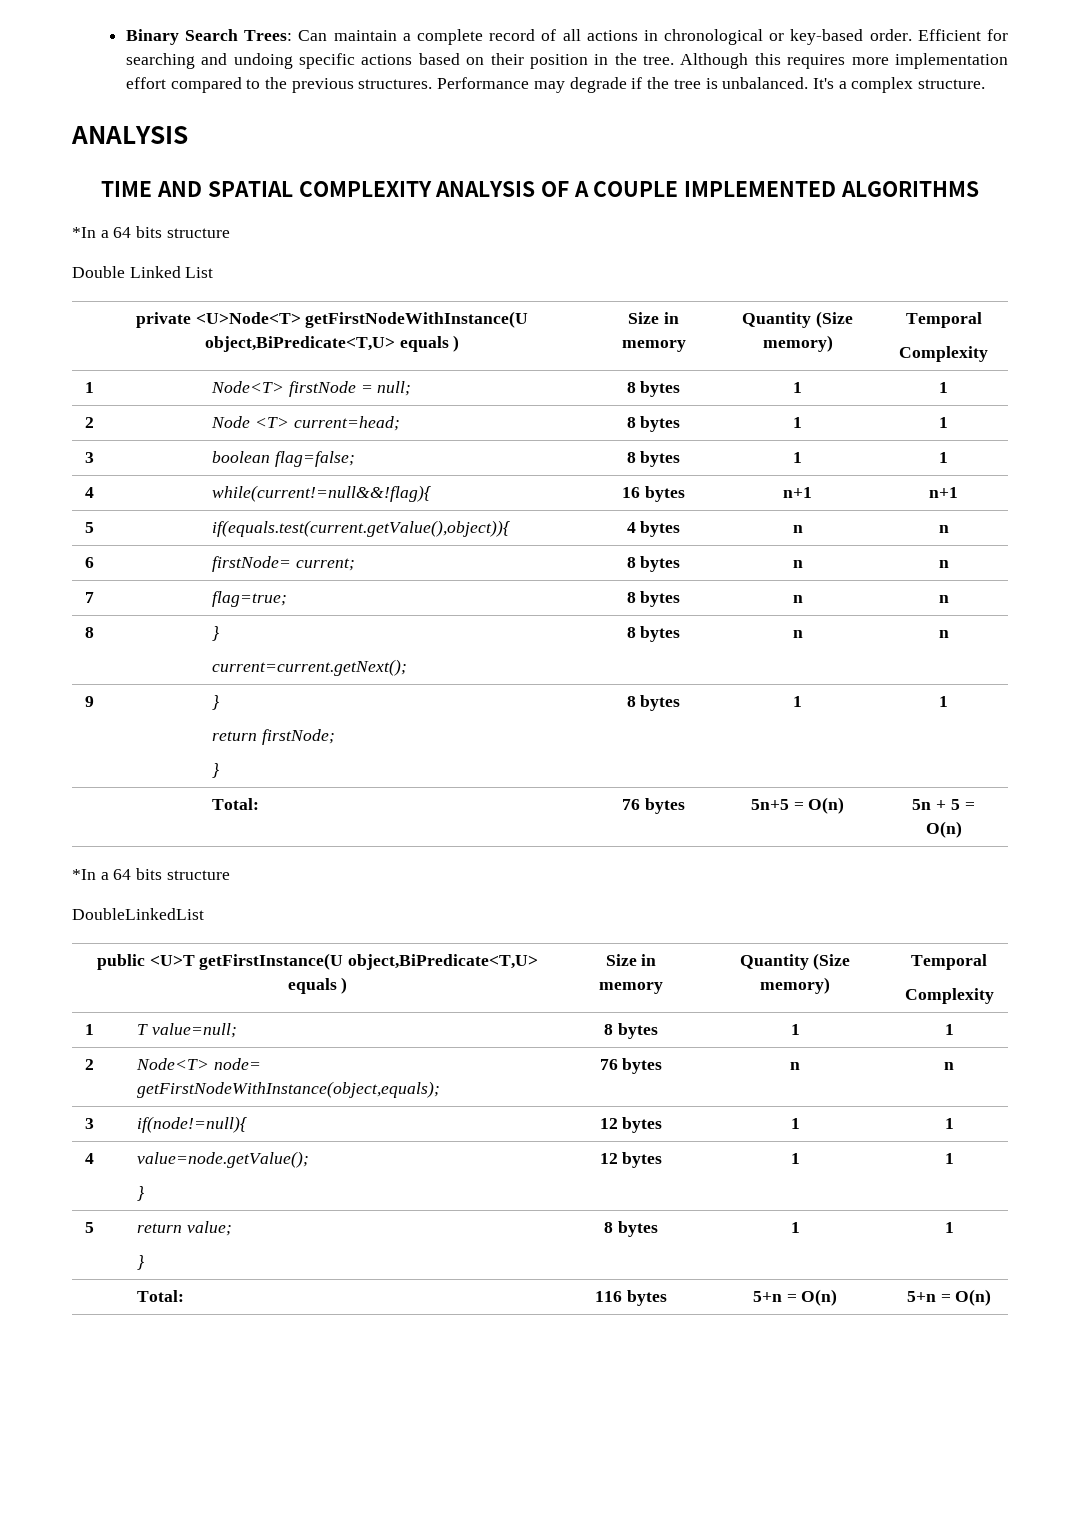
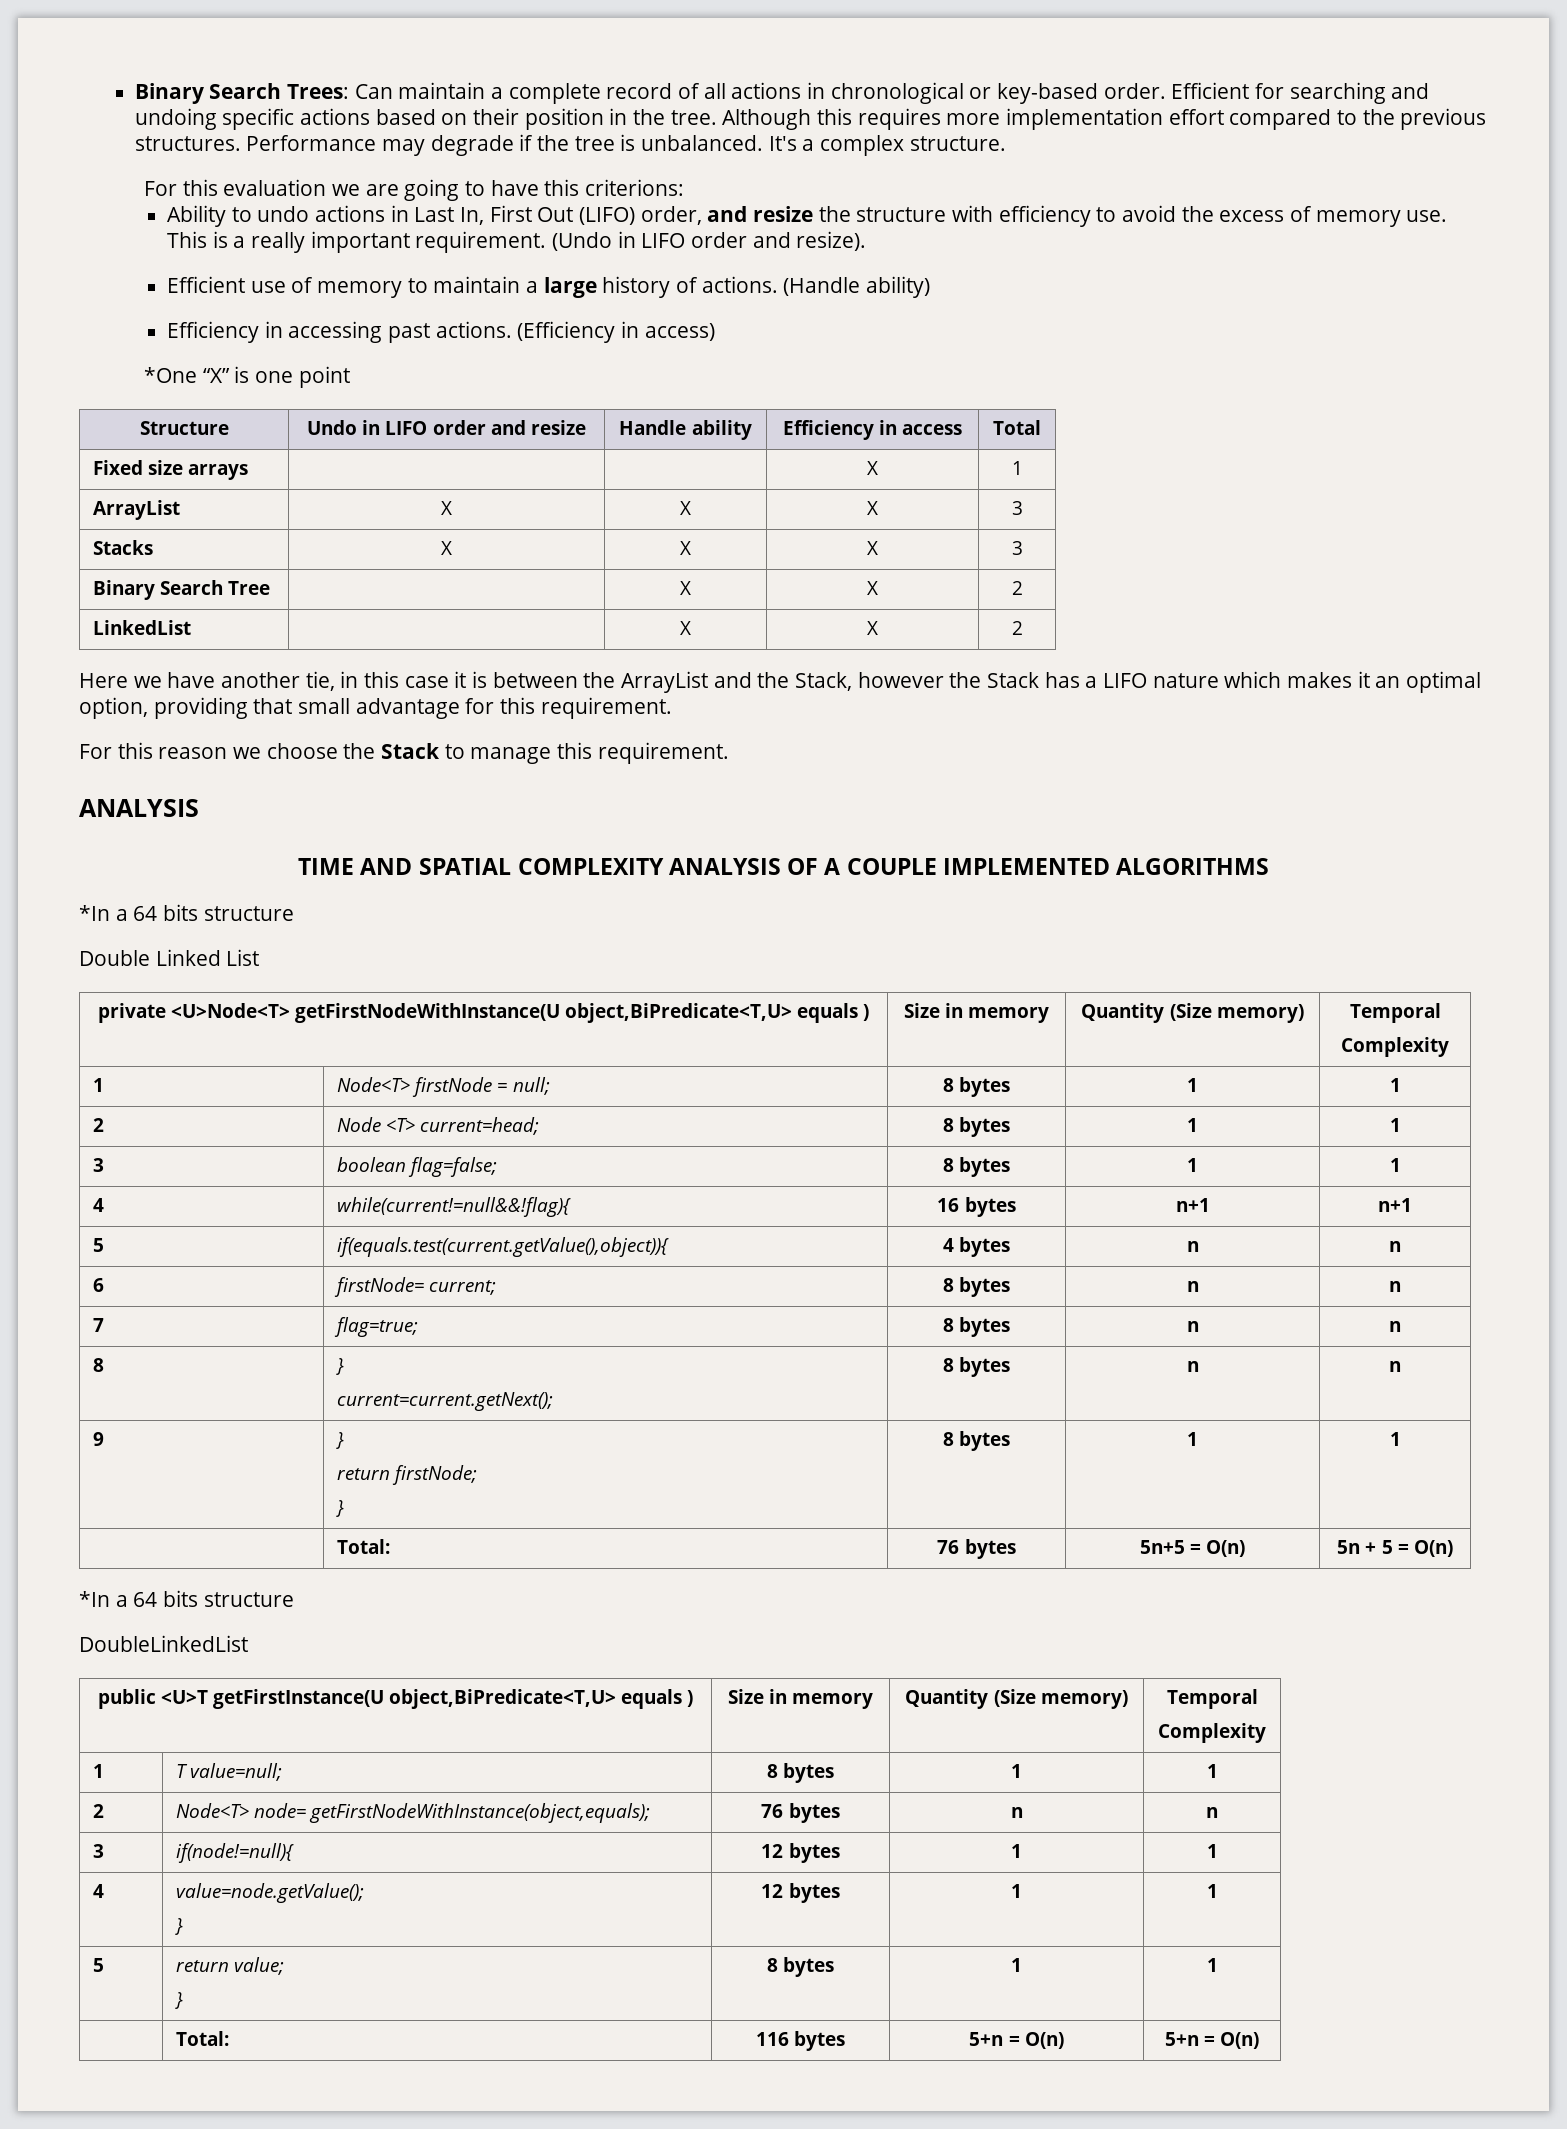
(986, 84) none -> [143,179,684,201] [166,205,1448,227] [166,231,867,253] [166,276,930,298] [166,321,715,343] [143,366,350,388] [139,421,229,435] [307,420,586,435] [619,420,752,440] [782,420,963,440] [993,420,1042,435] [93,460,249,480] [867,461,878,475] [1011,461,1023,475] [93,500,181,520] [440,501,452,515] [680,501,691,515] [867,501,878,515] [1011,501,1023,515] [93,540,154,555] [440,541,452,555] [680,541,691,555] [867,541,878,555] [1011,541,1023,555] [93,580,271,600] [680,581,691,595] [867,581,878,595] [1011,581,1023,595] [93,620,192,635] [680,621,691,635] [867,621,878,635] [1011,621,1023,635] [79,671,1482,693] [79,697,672,719] [79,742,729,764] // For this evaluation we are going to have this criterions: // Ability to undo actions in Last In, First Out (LIFO) order, and resize the structure with efficiency to avoid the excess of memory use. This is a really important requirement. (Undo in LIFO order and resize). // Efficient use of memory to maintain a large history of actions. (Handle ability) // Efficiency in accessing past actions. (Efficiency in access) // *One “X” is one point // Structure | Undo in LIFO order and resize | Handle ability | Efficiency in access | Total // Fixed size arrays | | | X | 1 // ArrayList | X | X | X | 3 // Stacks | X | X | X | 3 // Binary Search Tree | | X | X | 2 // LinkedList | | X | X | 2 // Here we have another tie, in this case it is between the ArrayList and the Stack, however the Stack has a LIFO nature which makes it an optimal option, providing that small advantage for this requirement. // For this reason we choose the Stack to manage this requirement.

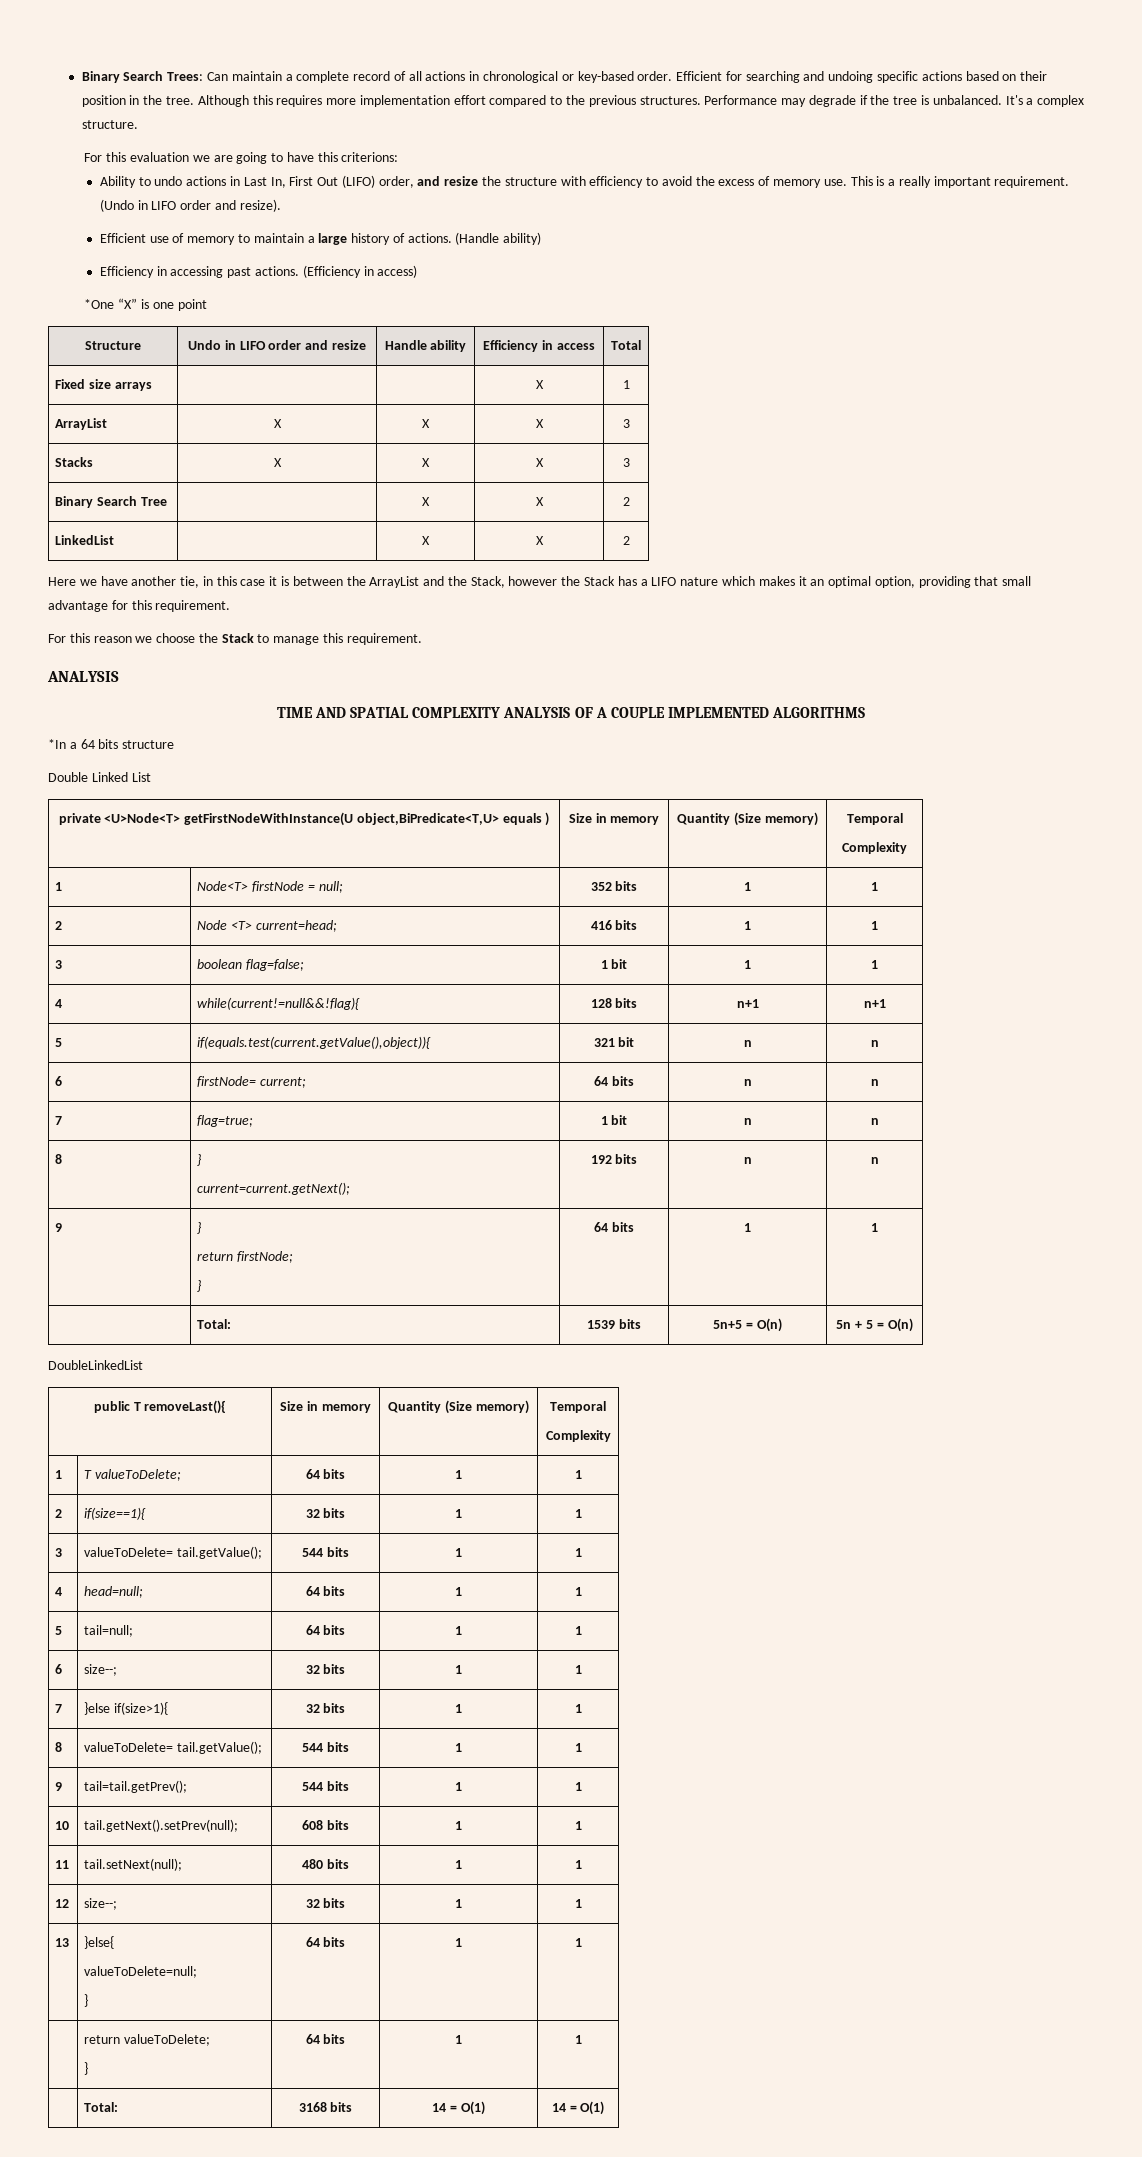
[942,1077,1011,1097] 8 bytes -> [590,881,638,891] 352 bits
[942,1117,1011,1137] 8 bytes -> [590,920,638,930] 416 bits
[942,1157,1011,1177] 8 bytes -> [600,959,628,969] 1 bit
[937,1197,1016,1217] 16 bytes -> [590,998,638,1008] 128 bits
[942,1237,1011,1257] 4 bytes -> [593,1037,635,1047] 321 bit
[942,1277,1011,1297] 8 bytes -> [594,1076,634,1086] 64 bits
[942,1317,1011,1337] 8 bytes -> [600,1115,628,1125] 1 bit
[942,1357,1011,1377] 8 bytes -> [590,1154,638,1164] 192 bits
[942,1431,1011,1451] [1187,1432,1198,1446] [1389,1432,1401,1446] [337,1539,391,1554] [937,1539,1016,1559] 8 bytes | 1 | 1 // | Total: | 76 bytes -> [594,1222,634,1232] [744,1223,751,1232] [871,1223,878,1232] [197,1319,232,1329] [587,1319,641,1329] 64 bits | 1 | 1 // | Total: | 1539 bits
[79,1590,294,1607] [79,1635,248,1652] [97,1689,694,1709] *In a 64 bits structure // DoubleLinkedList // public <U>T getFirstInstance(U object,BiPredicate<T,U> equals ) -> [48,1360,143,1370] [93,1400,227,1414] DoubleLinkedList // public T removeLast(){
[190,1763,283,1781] [766,1763,835,1783] [1011,1764,1022,1778] [1206,1764,1218,1778] [93,1804,105,1818] [176,1803,651,1823] [761,1803,840,1823] [1010,1807,1023,1818] [1206,1807,1218,1818] [93,1844,105,1858] [176,1843,295,1863] [761,1843,840,1863] [1011,1844,1022,1858] [1206,1844,1218,1858] [93,1884,105,1898] [176,1883,365,1903] [175,1918,184,1935] [761,1883,840,1903] value=null; | 8 bytes | 1 | 1 // 2 | Node<T> node= getFirstNodeWithInstance(object,equals); | 76 bytes | n | n // 3 | if(node!=null){ | 12 bytes | 1 | 1 // 4 | value=node.getValue(); // } | 12 bytes -> [94,1469,181,1481] [305,1469,346,1479] [455,1470,462,1479] [574,1470,582,1479] [55,1509,63,1518] [84,1507,147,1520] [305,1508,346,1518] [455,1509,462,1518] [574,1509,582,1518] [55,1548,63,1557] [84,1546,262,1559] [302,1547,349,1557] [455,1548,462,1557] [574,1548,582,1557] [55,1587,63,1596] [84,1586,144,1598] [305,1586,346,1596] valueToDelete; | 64 bits | 1 | 1 // 2 | if(size==1){ | 32 bits | 1 | 1 // 3 | valueToDelete= tail.getValue(); | 544 bits | 1 | 1 // 4 | head=null; | 64 bits
[176,1957,285,1975] [175,1992,184,2009] [766,1957,835,1977] [1011,1958,1022,1972] [1206,1958,1218,1972] [176,2031,230,2046] [755,2031,846,2051] [969,2032,1064,2049] [1164,2032,1260,2049] return value; // } | 8 bytes | 1 | 1 // | Total: | 116 bytes | 5+n = O(n) | 5+n = O(n) -> [84,1625,134,1637] [305,1625,346,1635] [455,1626,462,1635] [574,1626,582,1635] [55,1664,63,1674] [84,1664,118,1676] [305,1664,346,1674] [455,1665,462,1674] [574,1665,582,1674] [55,1704,63,1713] [84,1702,168,1715] [305,1703,346,1713] [455,1704,462,1713] [574,1704,582,1713] [55,1742,63,1752] [84,1741,262,1754] [302,1742,349,1752] [455,1743,462,1752] [574,1743,582,1752] [55,1782,63,1791] [84,1780,188,1793] [302,1781,349,1791] [455,1782,462,1791] [574,1782,582,1791] [55,1821,70,1830] [84,1819,239,1832] [302,1820,349,1830] [455,1821,462,1830] [574,1821,582,1830] [55,1860,70,1869] [84,1858,183,1871] [302,1859,349,1869] [455,1860,462,1869] [574,1860,582,1869] [55,1899,70,1908] [84,1898,118,1910] [305,1898,346,1908] [455,1899,462,1908] [574,1899,582,1908] [55,1938,70,1947] [84,1936,115,1949] [84,1966,198,1978] [84,1994,89,2007] [305,1937,346,1947] [455,1938,462,1947] [574,1938,582,1947] [84,2034,210,2046] [84,2062,89,2075] [305,2034,346,2044] [455,2035,462,2044] [574,2035,582,2044] [84,2102,119,2112] [298,2102,353,2112] [432,2101,485,2115] [551,2101,605,2115] tail=null; | 64 bits | 1 | 1 // 6 | size--; | 32 bits | 1 | 1 // 7 | }else if(size>1){ | 32 bits | 1 | 1 // 8 | valueToDelete= tail.getValue(); | 544 bits | 1 | 1 // 9 | tail=tail.getPrev(); | 544 bits | 1 | 1 // 10 | tail.getNext().setPrev(null); | 608 bits | 1 | 1 // 11 | tail.setNext(null); | 480 bits | 1 | 1 // 12 | size--; | 32 bits | 1 | 1 // 13 | }else{ // valueToDelete=null; // } | 64 bits | 1 | 1 // | return valueToDelete; // } | 64 bits | 1 | 1 // | Total: | 3168 bits | 14 = O(1) | 14 = O(1)

